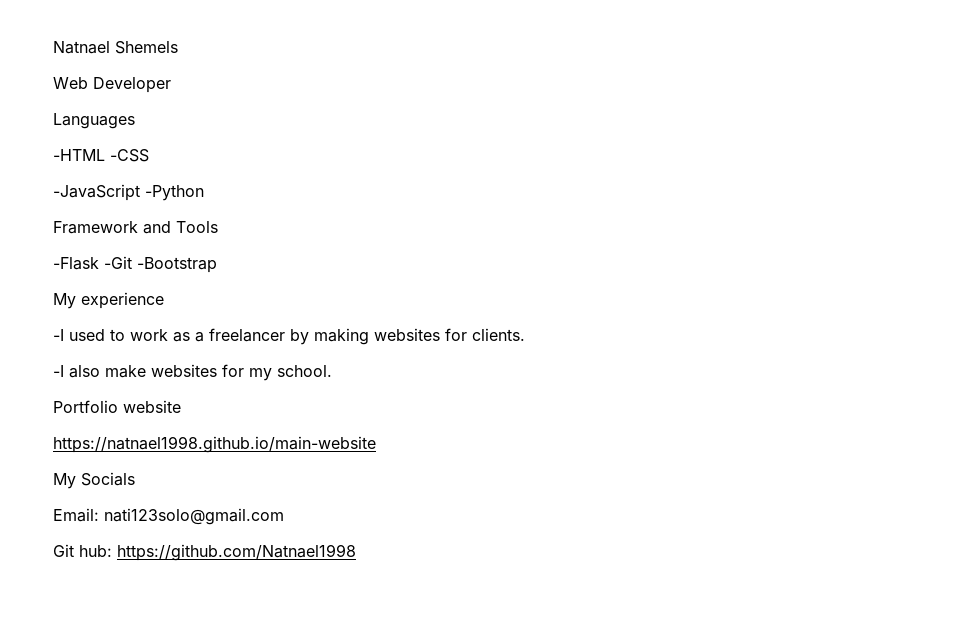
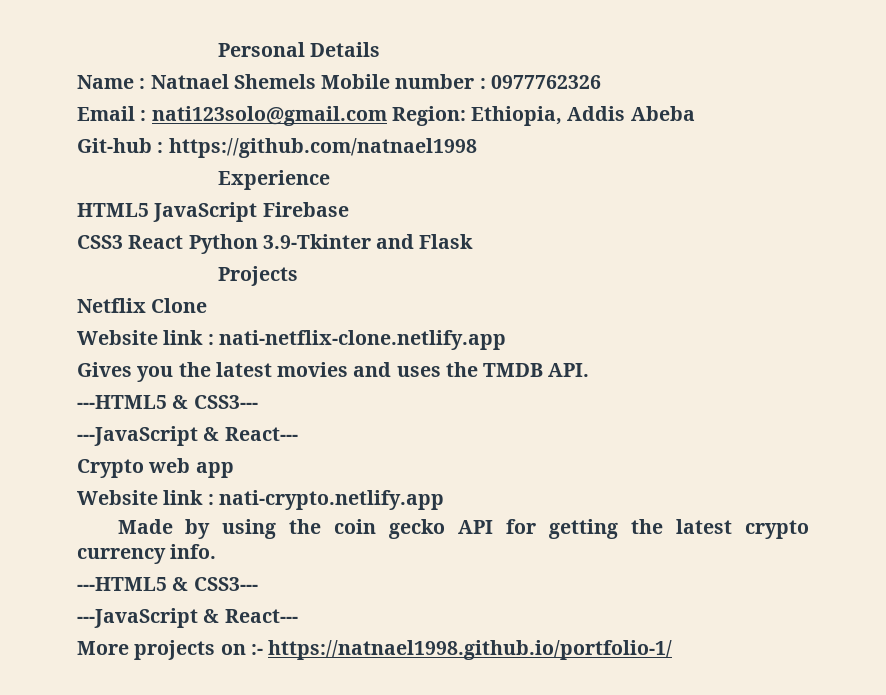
[53,41,178,54] [53,77,171,93] [53,113,135,129] [53,149,149,162] [53,184,204,201] [53,221,218,234] [53,256,217,273] [53,292,164,309] [53,328,525,345] [53,364,332,381] [53,400,181,413] [53,436,376,453] [53,472,135,489] [53,508,284,525] [53,544,356,561] Natnael Shemels // Web Developer // Languages // -HTML -CSS // -JavaScript -Python // Framework and Tools // -Flask -Git -Bootstrap // My experience // -I used to work as a freelancer by making websites for clients. // -I also make websites for my school. // Portfolio website // https://natnael1998.github.io/main-website // My Socials // Email: nati123solo@gmail.com // Git hub: https://github.com/Natnael1998 -> [217,42,380,57] [77,74,601,89] [77,106,695,126] [77,138,477,158] [217,170,330,190] [77,202,349,222] [77,234,474,254] [217,266,298,286] [77,298,208,313] [77,330,506,350] [77,362,590,382] [77,395,258,409] [77,426,298,446] [77,458,234,478] [77,490,444,510] [117,519,809,539] [77,544,217,564] [77,577,258,591] [77,608,298,628] [77,640,673,660] Personal Details // Name : Natnael Shemels Mobile number : 0977762326 // Email : nati123solo@gmail.com Region: Ethiopia, Addis Abeba // Git-hub : https://github.com/natnael1998 // Experience // HTML5 JavaScript Firebase // CSS3 React Python 3.9-Tkinter and Flask // Projects // Netflix Clone // Website link : nati-netflix-clone.netlify.app // Gives you the latest movies and uses the TMDB API. // ---HTML5 & CSS3--- // ---JavaScript & React--- // Crypto web app // Website link : nati-crypto.netlify.app // Made by using the coin gecko API for getting the latest crypto currency info. // ---HTML5 & CSS3--- // ---JavaScript & React--- // More projects on :- https://natnael1998.github.io/portfolio-1/

